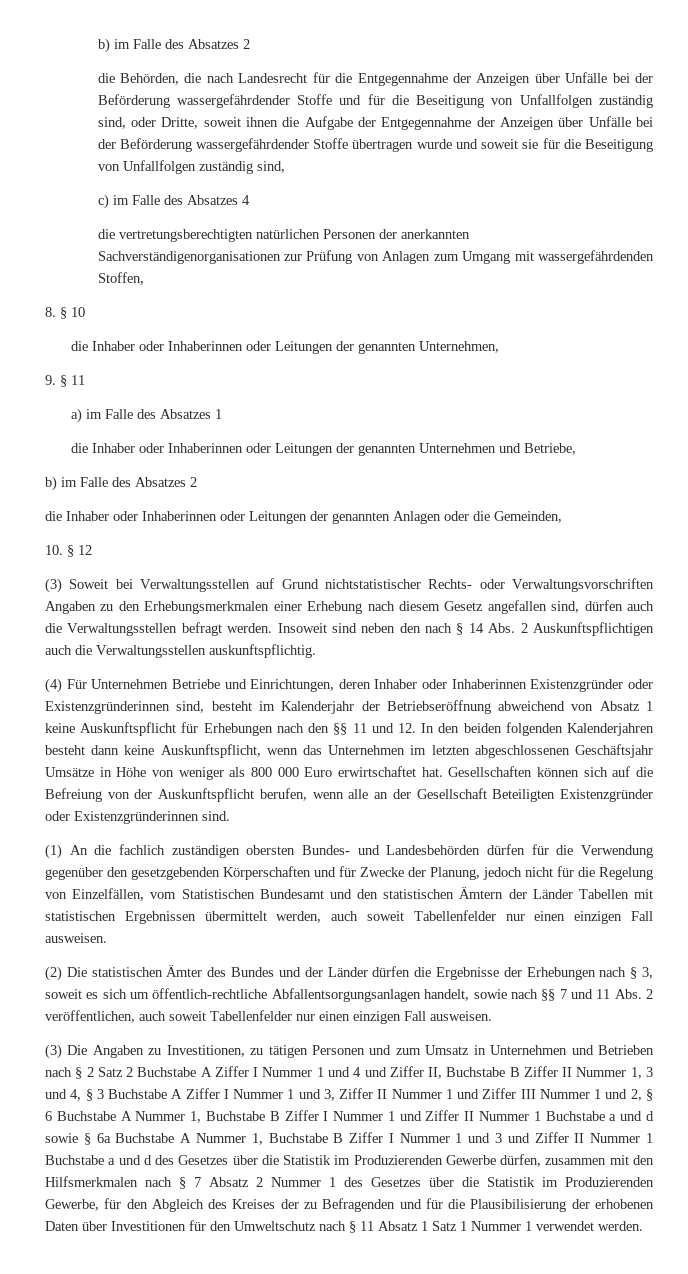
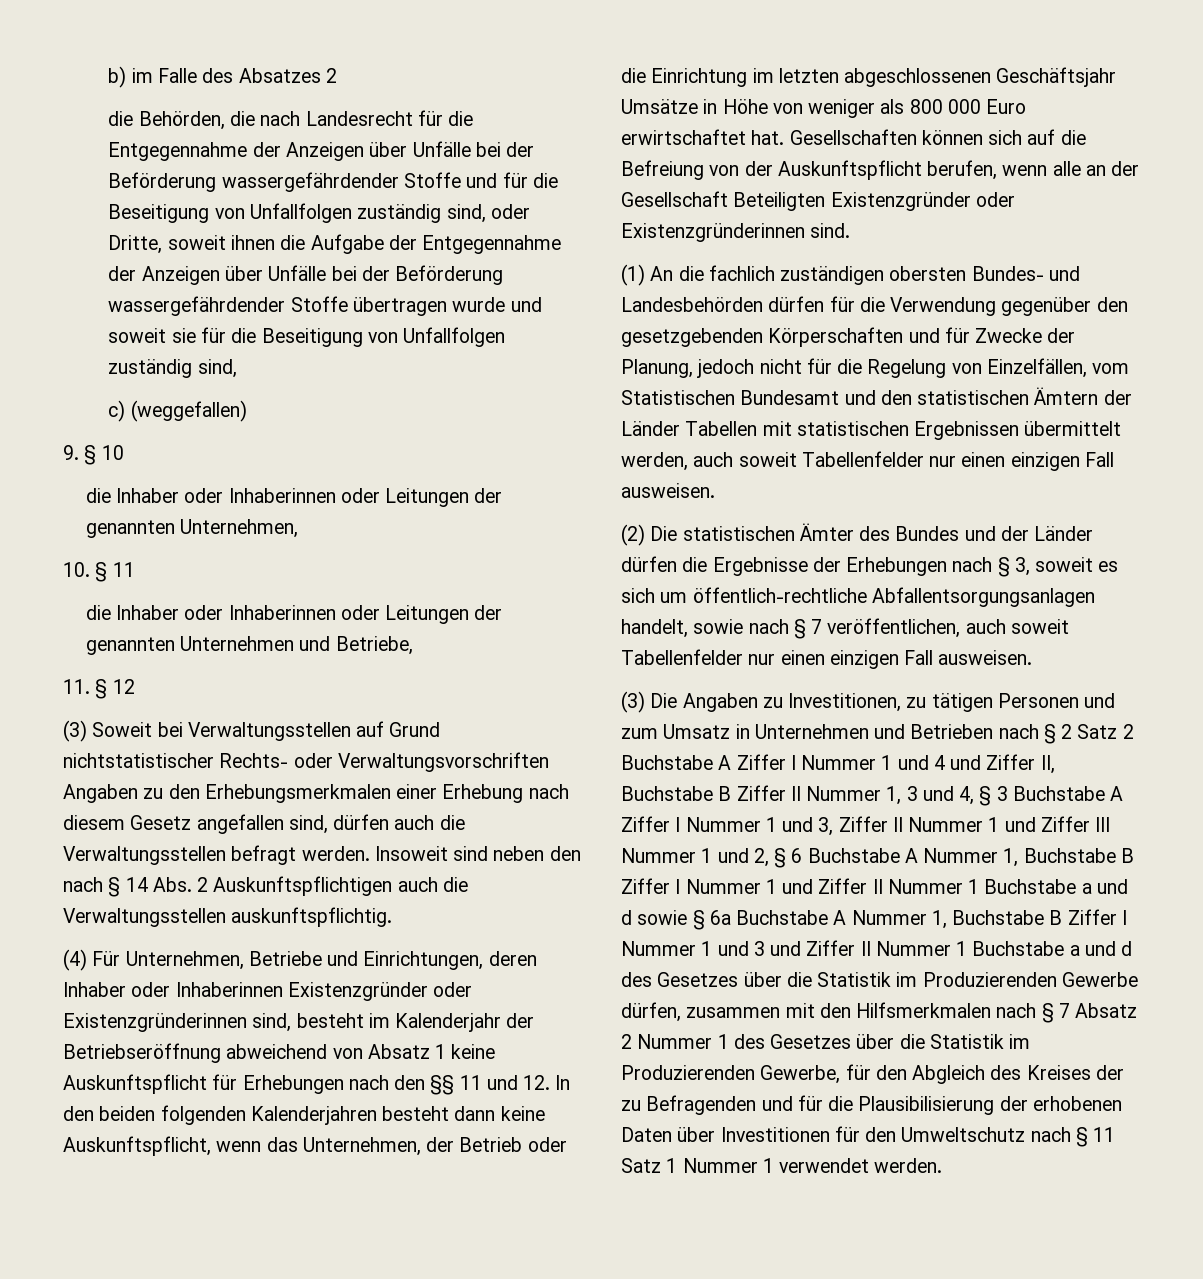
[112,195,250,205] [97,229,470,242] [97,250,655,264] [97,272,144,285] [45,307,56,317] im Falle des Absatzes 4 // die vertretungsberechtigten natürlichen Personen der anerkannten Sachverständigenorganisationen zur Prüfung von Anlagen zum Umgang mit wassergefährdenden Stoffen, // 8. -> [130,400,247,422] [63,445,79,460] (weggefallen) // 9.
[45,375,85,387] [71,408,223,423] 9. § 11 // a) im Falle des Absatzes 1 -> [63,562,135,582] 10. § 11
[45,476,197,491] [45,511,562,524] [45,545,63,555] b) im Falle des Absatzes 2 // die Inhaber oder Inhaberinnen oder Leitungen der genannten Anlagen oder die Gemeinden, // 10. -> [63,679,90,694] 11.
[91,679,169,689] Unternehmen -> [125,951,244,970] Unternehmen,
[328,745,406,755] Unternehmen -> [302,1137,567,1156] [621,68,748,87] Unternehmen, der Betrieb oder die Einrichtung
[541,989,654,1001] §§ 7 und 11 Abs. 2 -> [793,619,823,639] § 7
[378,1221,428,1231] Absatz 1 -> (1116, 1134) none

